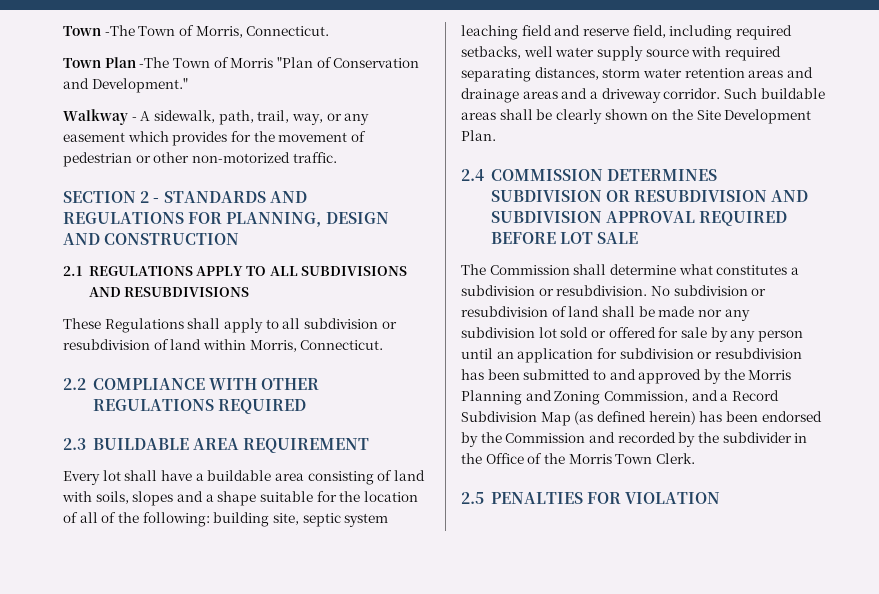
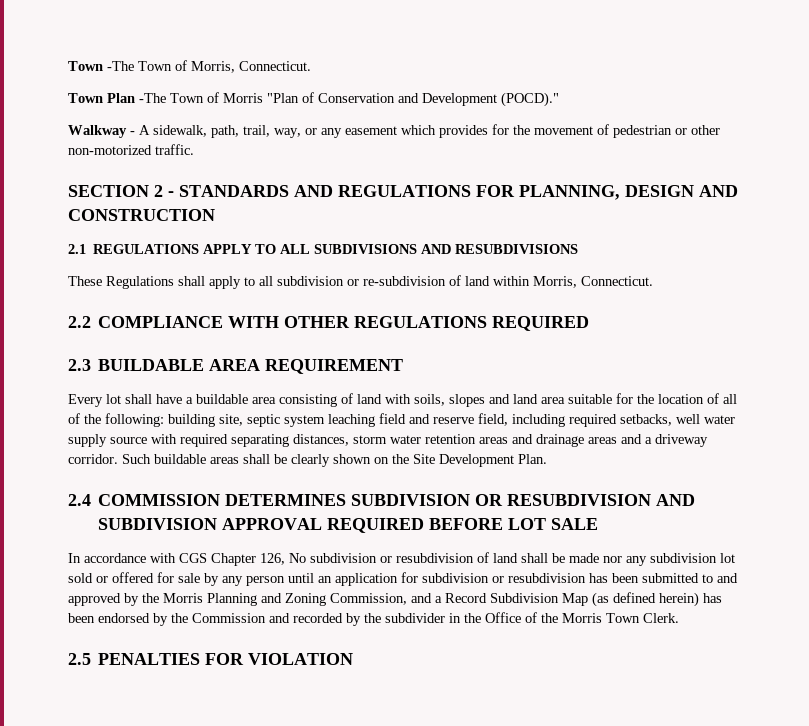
[91,78,188,93] Development." -> [422,92,559,107] Development (POCD)."
[63,339,150,350] resubdivision -> [363,276,446,286] re-subdivision
[205,491,257,506] a shape -> [513,394,565,404] land area
[461,264,799,275] [461,285,648,296] The Commission shall determine what constitutes a subdivision or resubdivision. -> [68,553,285,566] In accordance with CGS Chapter 126,

